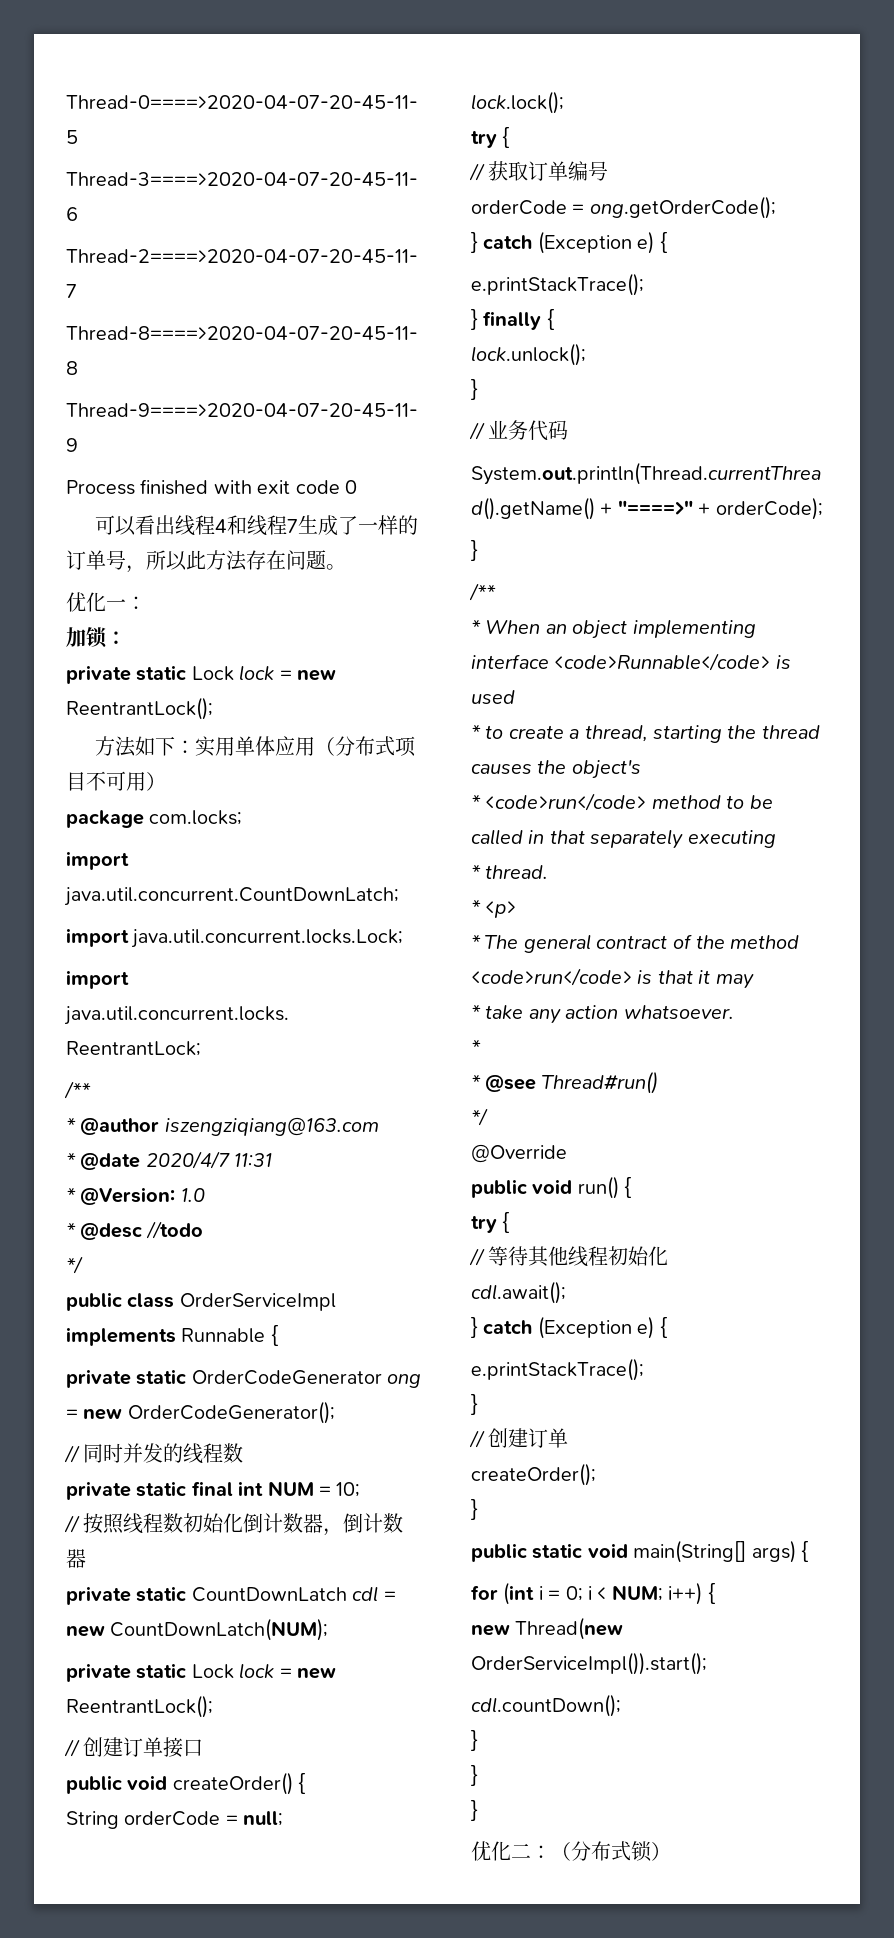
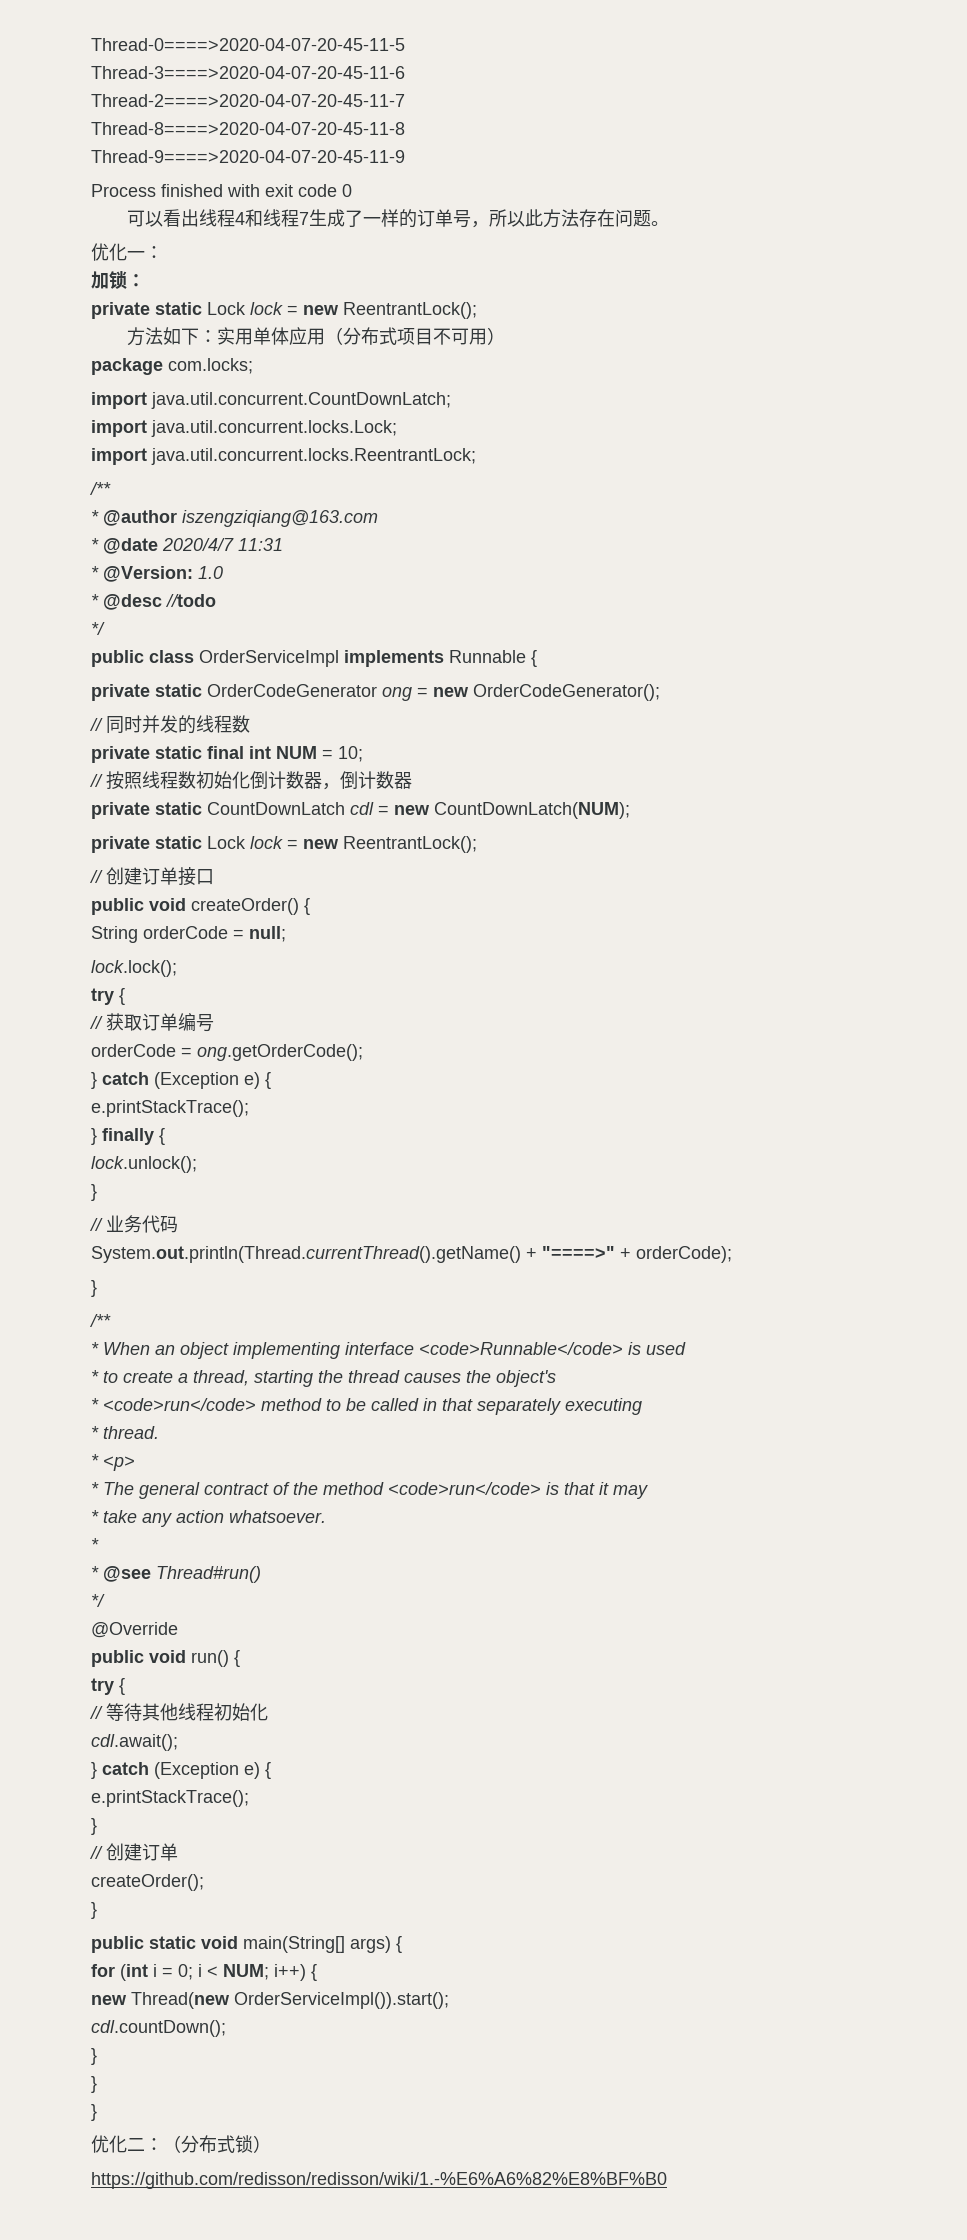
(671, 1851) none -> [91,2172,667,2189] // https://github.com/redisson/redisson/wiki/1.-%E6%A6%82%E8%BF%B0

